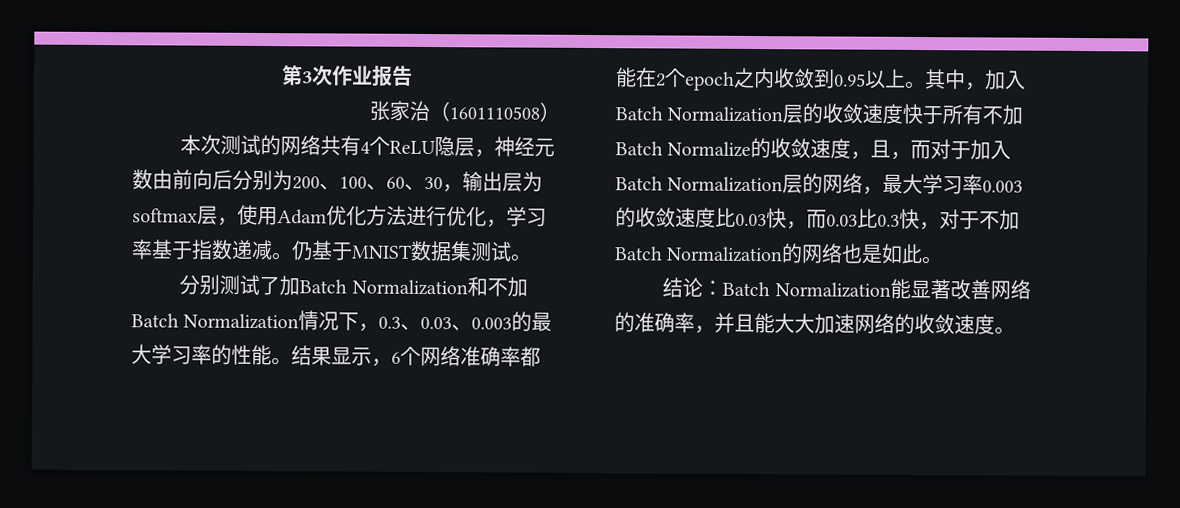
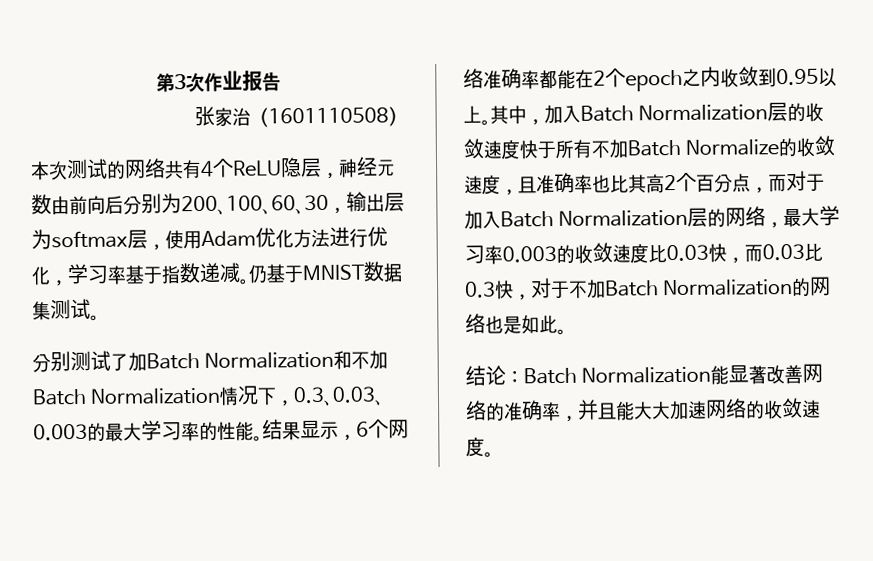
(892, 148) none -> [536,172,751,195] 准确率也比其高2个百分点

